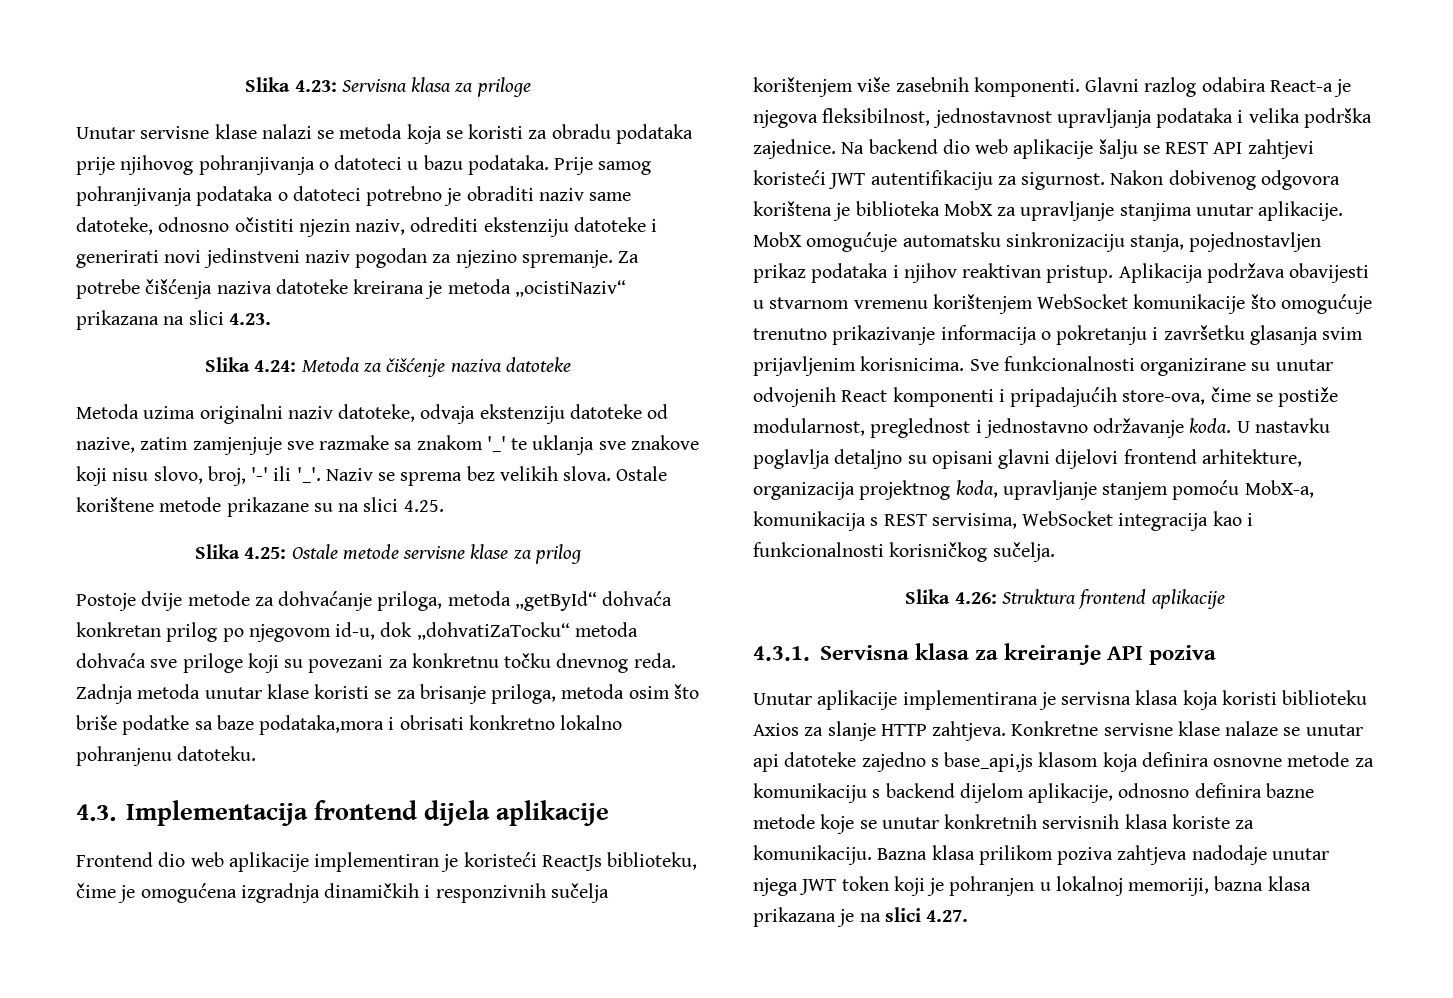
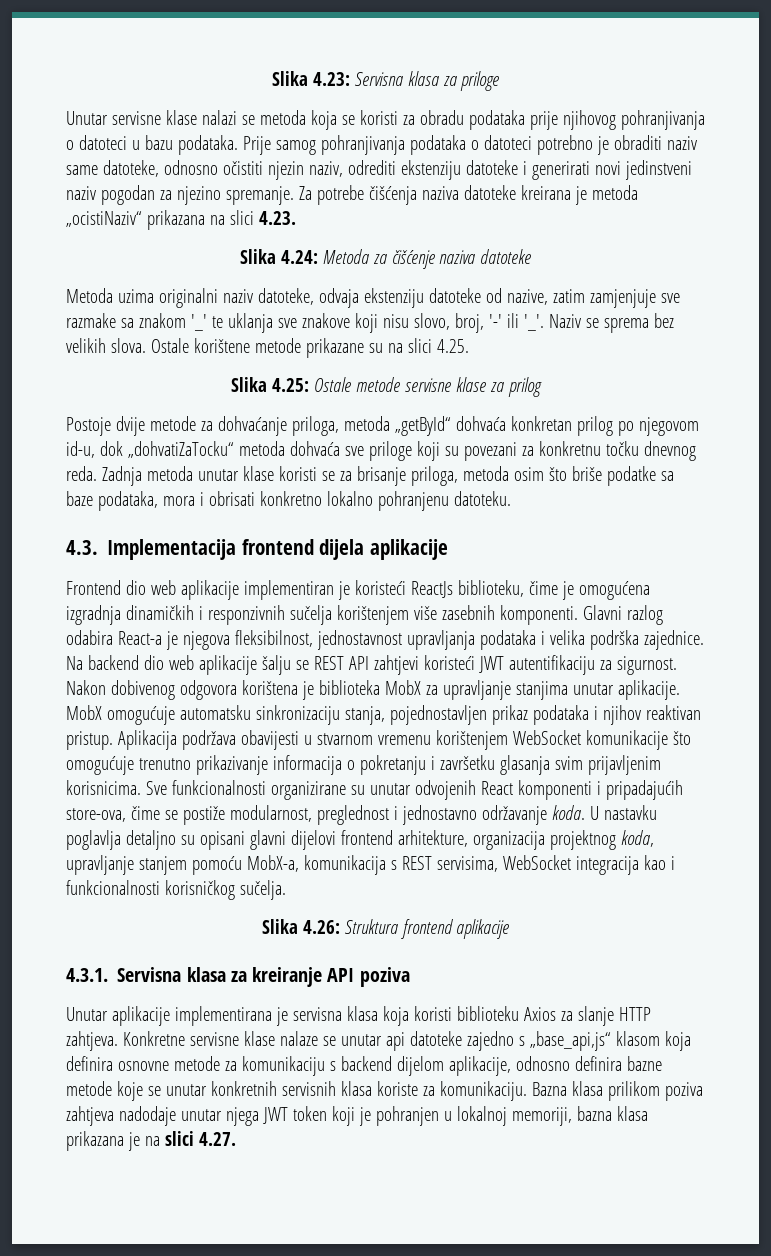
[259,715,385,735] podataka,mora -> [97,491,195,511] podataka, mora
[944,752,1034,772] base_api,js -> [529,1031,611,1051] „base_api,js“

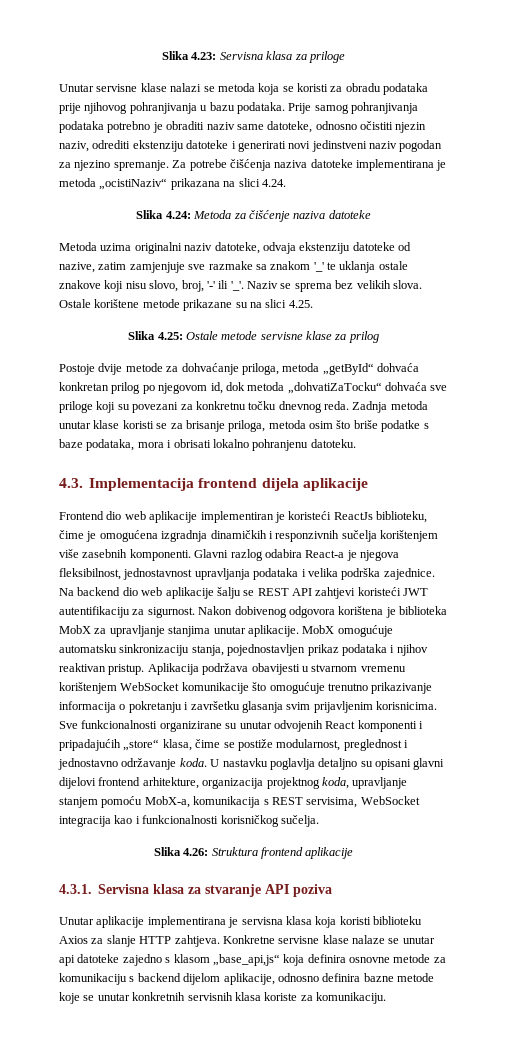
[66,135,127,150] o datoteci -> (197, 108) none
[470,135,532,150] o datoteci -> (104, 127) none
[520,185,571,200] kreirana -> [356,159,434,171] implementirana
[258,211,296,225] 4.23. -> [261,179,286,187] 4.24.
[277,318,297,328] sve -> [378,261,408,270] ostale
[66,441,285,458] id-u, dok „dohvatiZaTocku“ metoda -> [210,382,382,394] id, dok metoda „dohvatiZaTocku“
[660,471,674,481] sa -> [423,423,429,429] s
[259,491,322,506] konkretno -> (211, 443) none
[66,808,126,822] store-ova, -> [123,739,192,751] „store“ klasa,
[252,967,323,987] kreiranje -> [205,884,262,897] stvaranje
[529,1031,660,1051] „base_api,js“ klasom -> [173,954,280,966] klasom „base_api,js“
[531,1081,703,1101] [66,1106,648,1126] [66,1131,236,1151] Bazna klasa prilikom poziva zahtjeva nadodaje unutar njega JWT token koji je pohranjen u lokalnoj memoriji, bazna klasa prikazana je na slici 4.27. -> (386, 998) none

